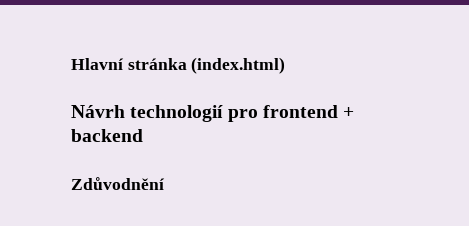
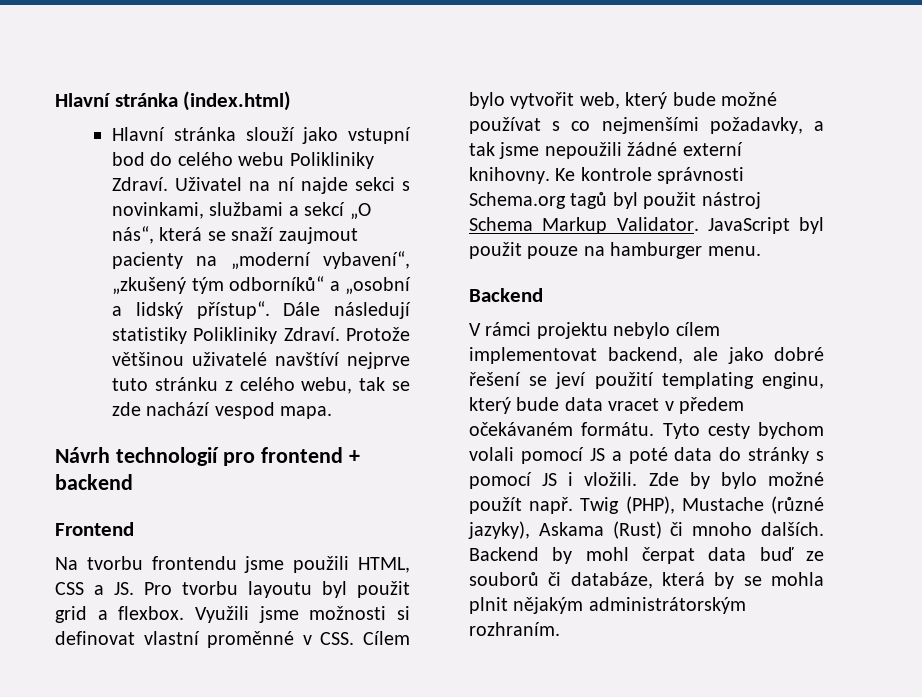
(286, 65) none -> [111,127,411,144] [111,152,374,169] [111,177,411,194] [111,202,371,220] [111,226,358,244] [111,251,411,270] [111,276,411,295] [111,301,411,319] [111,327,410,344] [111,352,410,369] [111,377,410,394] [111,402,333,419] // Hlavní stránka slouží jako vstupní bod do celého webu Polikliniky Zdraví. Uživatel na ní najde sekci s novinkami, službami a sekcí „O nás“, která se snaží zaujmout pacienty na „moderní vybavení“, „zkušený tým odborníků“ a „osobní a lidský přístup“. Dále následují statistiky Polikliniky Zdraví. Protože většinou uživatelé navštíví nejprve tuto stránku z celého webu, tak se zde nachází vespod mapa.
[71,177,165,190] Zdůvodnění -> [55,522,134,536] [55,556,411,573] [55,581,410,598] [55,606,410,623] [55,631,410,648] [469,92,777,109] [469,117,824,134] [469,142,743,159] [469,167,745,184] [469,192,761,209] [469,217,824,234] [469,242,761,259] [469,288,543,302] [469,322,720,339] [469,347,824,364] [469,372,824,389] [469,397,744,414] [469,422,824,439] [469,447,824,464] [469,472,824,489] [469,496,824,514] [468,521,824,539] [469,547,824,564] [469,572,824,589] [469,597,746,614] [469,622,560,636] Frontend // Na tvorbu frontendu jsme použili HTML, CSS a JS. Pro tvorbu layoutu byl použit grid a flexbox. Využili jsme možnosti si definovat vlastní proměnné v CSS. Cílem bylo vytvořit web, který bude možné používat s co nejmenšími požadavky, a tak jsme nepoužili žádné externí knihovny. Ke kontrole správnosti Schema.org tagů byl použit nástroj Schema Markup Validator. JavaScript byl použit pouze na hamburger menu. // Backend // V rámci projektu nebylo cílem implementovat backend, ale jako dobré řešení se jeví použití templating enginu, který bude data vracet v předem očekávaném formátu. Tyto cesty bychom volali pomocí JS a poté data do stránky s pomocí JS i vložili. Zde by bylo možné použít např. Twig (PHP), Mustache (různé jazyky), Askama (Rust) či mnoho dalších. Backend by mohl čerpat data buď ze souborů či databáze, která by se mohla plnit nějakým administrátorským rozhraním.

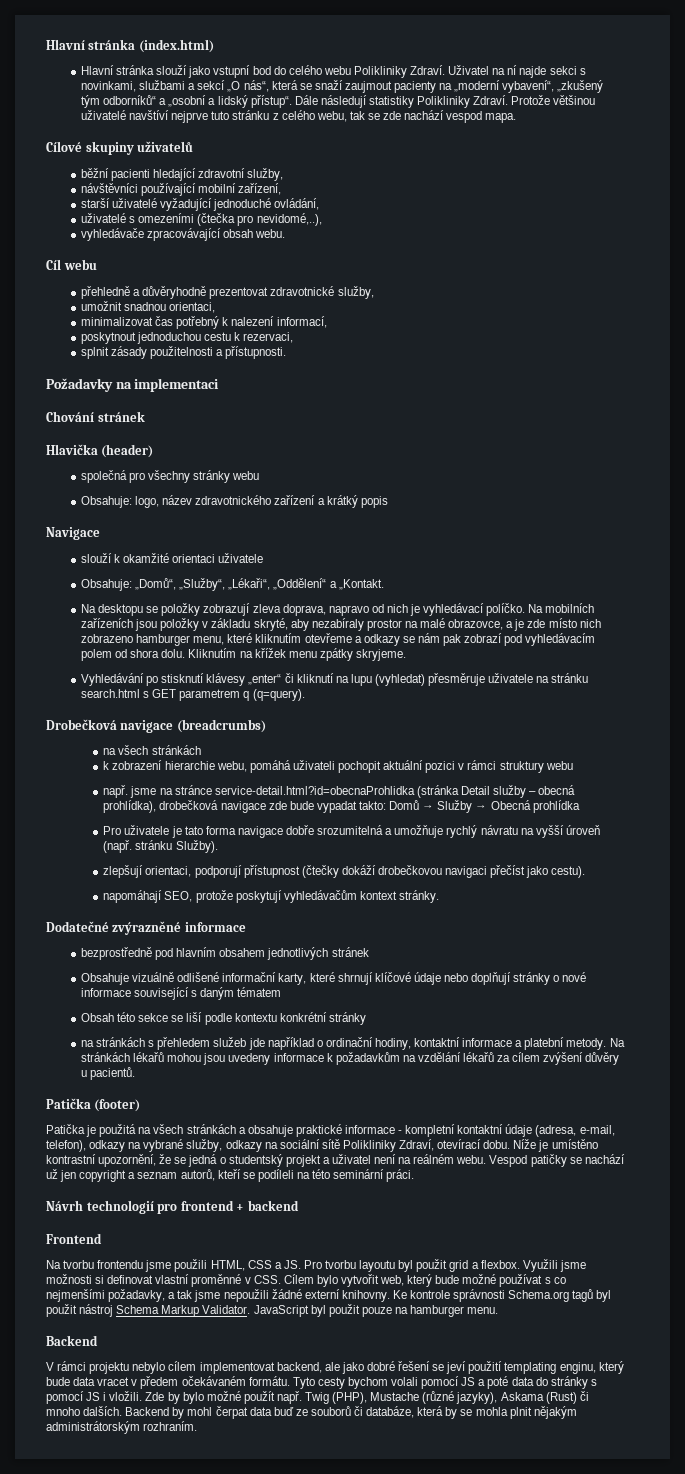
(333, 412) none -> [46,141,194,155] [81,168,284,181] [81,183,282,196] [81,198,320,211] [81,213,322,226] [81,228,286,241] [46,259,97,270] [81,286,374,299] [81,301,216,313] [81,316,327,329] [81,332,294,344] [81,346,287,359] [46,378,220,392] [46,411,145,422] [46,444,154,458] [81,470,260,483] [81,495,388,508] [46,527,100,540] [81,553,264,563] [81,578,384,591] [81,603,595,616] [81,618,601,631] [81,633,596,646] [81,648,406,661] [81,673,589,686] [81,689,305,701] [46,719,266,733] [103,745,201,755] [103,760,573,773] [103,785,576,798] [103,800,580,813] [103,825,600,838] [103,840,218,853] [103,865,586,878] [103,890,439,903] [46,921,246,935] [81,947,369,960] [81,972,587,985] [81,987,282,1000] [81,1012,366,1025] [81,1037,625,1050] [81,1052,620,1065] [81,1067,136,1080] [46,1098,141,1112] [46,1124,615,1137] [46,1139,598,1152] [46,1154,625,1167] [46,1169,415,1182] // Cílové skupiny uživatelů // běžní pacienti hledající zdravotní služby, // návštěvníci používající mobilní zařízení, // starší uživatelé vyžadující jednoduché ovládání, // uživatelé s omezeními (čtečka pro nevidomé,..), // vyhledávače zpracovávající obsah webu. // Cíl webu // přehledně a důvěryhodně prezentovat zdravotnické služby, // umožnit snadnou orientaci, // minimalizovat čas potřebný k nalezení informací, // poskytnout jednoduchou cestu k rezervaci, // splnit zásady použitelnosti a přístupnosti. // Požadavky na implementaci // Chování stránek // Hlavička (header) // společná pro všechny stránky webu // Obsahuje: logo, název zdravotnického zařízení a krátký popis // Navigace // slouží k okamžité orientaci uživatele // Obsahuje: „Domů“, „Služby“, „Lékaři“, „Oddělení“ a „Kontakt. // Na desktopu se položky zobrazují zleva doprava, napravo od nich je vyhledávací políčko. Na mobilních zařízeních jsou položky v základu skryté, aby nezabíraly prostor na malé obrazovce, a je zde místo nich zobrazeno hamburger menu, které kliknutím otevřeme a odkazy se nám pak zobrazí pod vyhledávacím polem od shora dolu. Kliknutím na křížek menu zpátky skryjeme. // Vyhledávání po stisknutí klávesy „enter“ či kliknutí na lupu (vyhledat) přesměruje uživatele na stránku search.html s GET parametrem q (q=query). // Drobečková navigace (breadcrumbs) // na všech stránkách // k zobrazení hierarchie webu, pomáhá uživateli pochopit aktuální pozici v rámci struktury webu // např. jsme na stránce service-detail.html?id=obecnaProhlidka (stránka Detail služby – obecná prohlídka), drobečková navigace zde bude vypadat takto: Domů → Služby → Obecná prohlídka // Pro uživatele je tato forma navigace dobře srozumitelná a umožňuje rychlý návratu na vyšší úroveň (např. stránku Služby). // zlepšují orientaci, podporují přístupnost (čtečky dokáží drobečkovou navigaci přečíst jako cestu). // napomáhají SEO, protože poskytují vyhledávačům kontext stránky. // Dodatečné zvýrazněné informace // bezprostředně pod hlavním obsahem jednotlivých stránek // Obsahuje vizuálně odlišené informační karty, které shrnují klíčové údaje nebo doplňují stránky o nové informace související s daným tématem // Obsah této sekce se liší podle kontextu konkrétní stránky // na stránkách s přehledem služeb jde například o ordinační hodiny, kontaktní informace a platební metody. Na stránkách lékařů mohou jsou uvedeny informace k požadavkům na vzdělání lékařů za cílem zvýšení důvěry u pacientů. // Patička (footer) // Patička je použitá na všech stránkách a obsahuje praktické informace - kompletní kontaktní údaje (adresa, e-mail, telefon), odkazy na vybrané služby, odkazy na sociální sítě Polikliniky Zdraví, otevírací dobu. Níže je umístěno kontrastní upozornění, že se jedná o studentský projekt a uživatel není na reálném webu. Vespod patičky se nachází už jen copyright a seznam autorů, kteří se podíleli na této seminární práci.

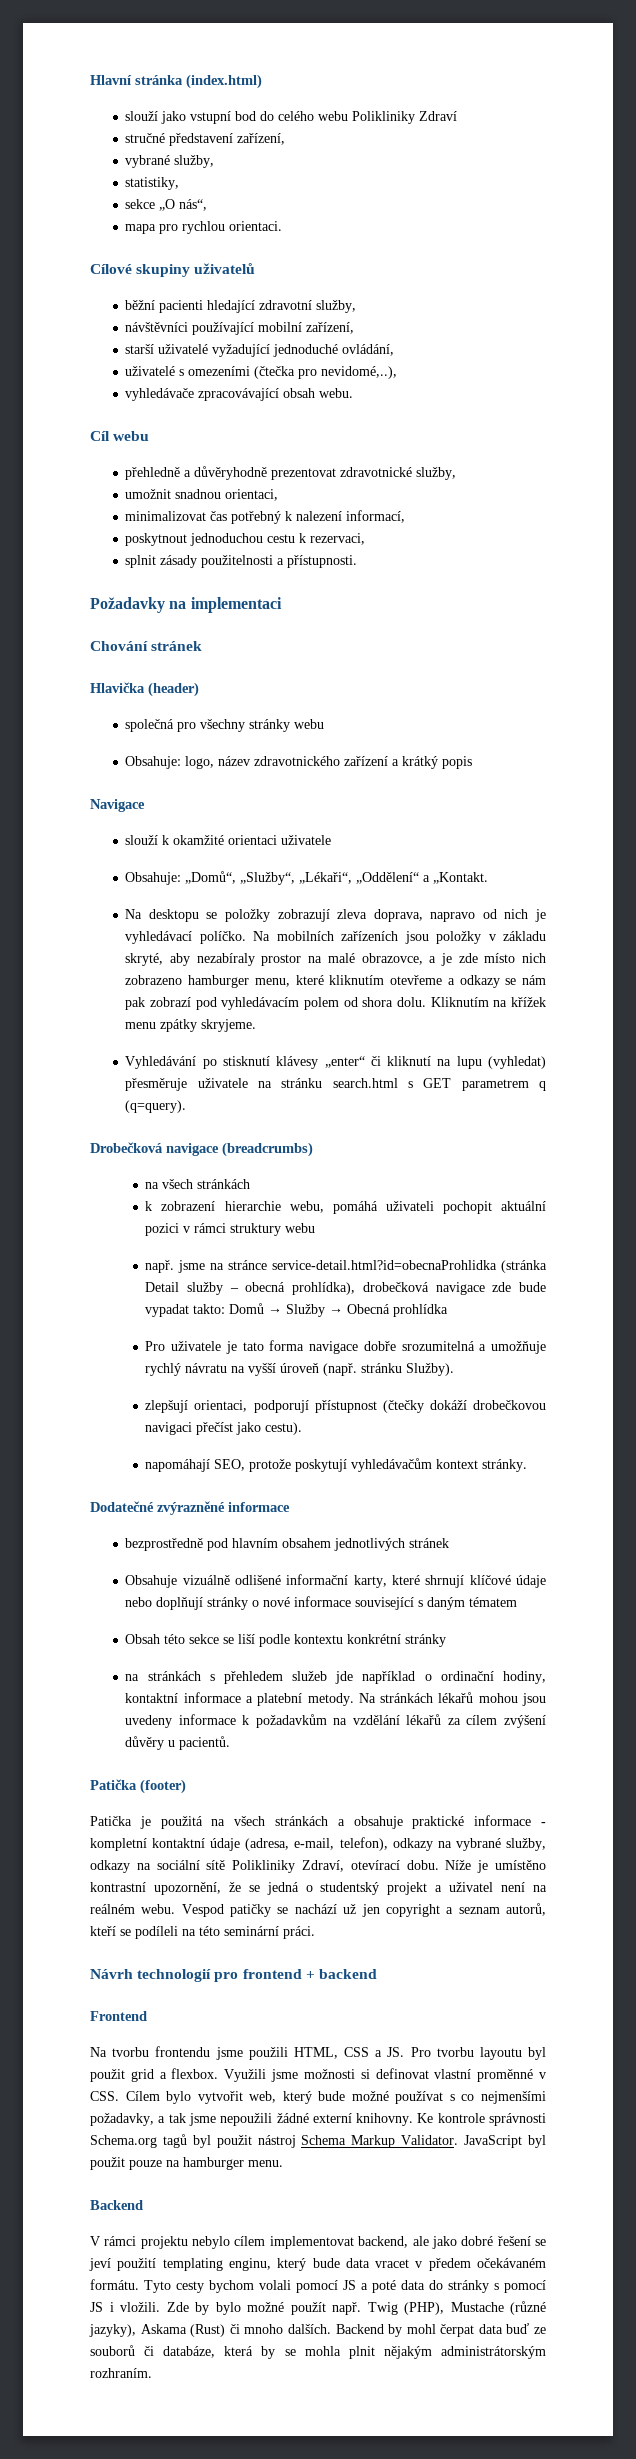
[81,65,155,75] Hlavní stránka -> (262, 81) none
[410,65,586,78] [81,80,604,93] [81,95,596,108] [81,110,517,123] Zdraví. Uživatel na ní najde sekci s novinkami, službami a sekcí „O nás“, která se snaží zaujmout pacienty na „moderní vybavení“, „zkušený tým odborníků“ a „osobní a lidský přístup“. Dále následují statistiky Polikliniky Zdraví. Protože většinou uživatelé navštíví nejprve tuto stránku z celého webu, tak se zde nachází vespod mapa. -> [419,111,458,121] [125,133,286,146] [125,155,215,168] [125,177,180,190] [125,199,208,211] [125,221,283,234] Zdraví // stručné představení zařízení, // vybrané služby, // statistiky, // sekce „O nás“, // mapa pro rychlou orientaci.

